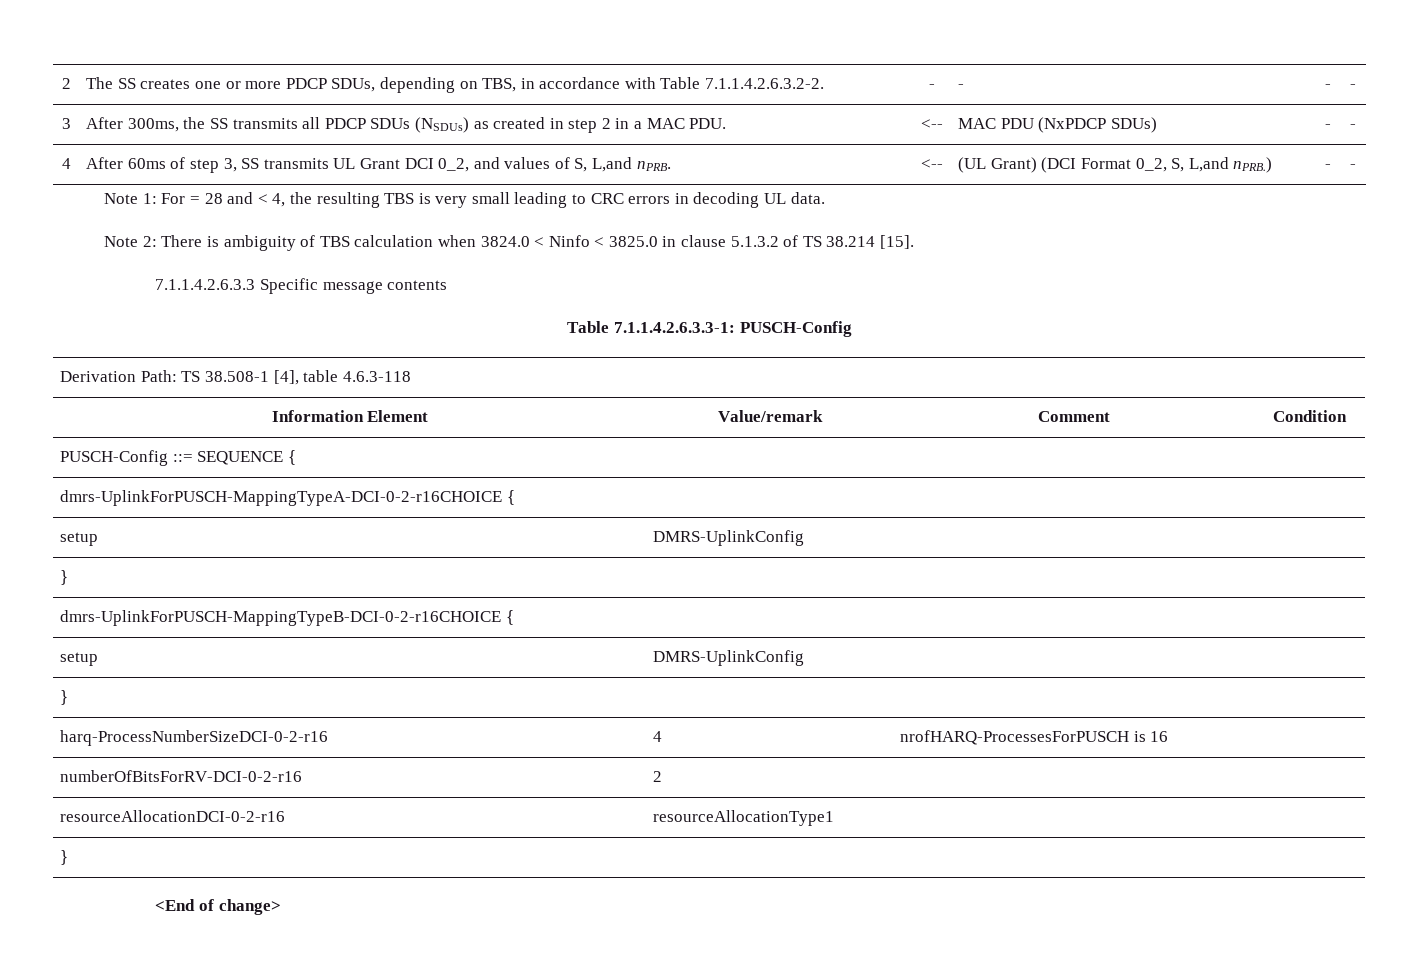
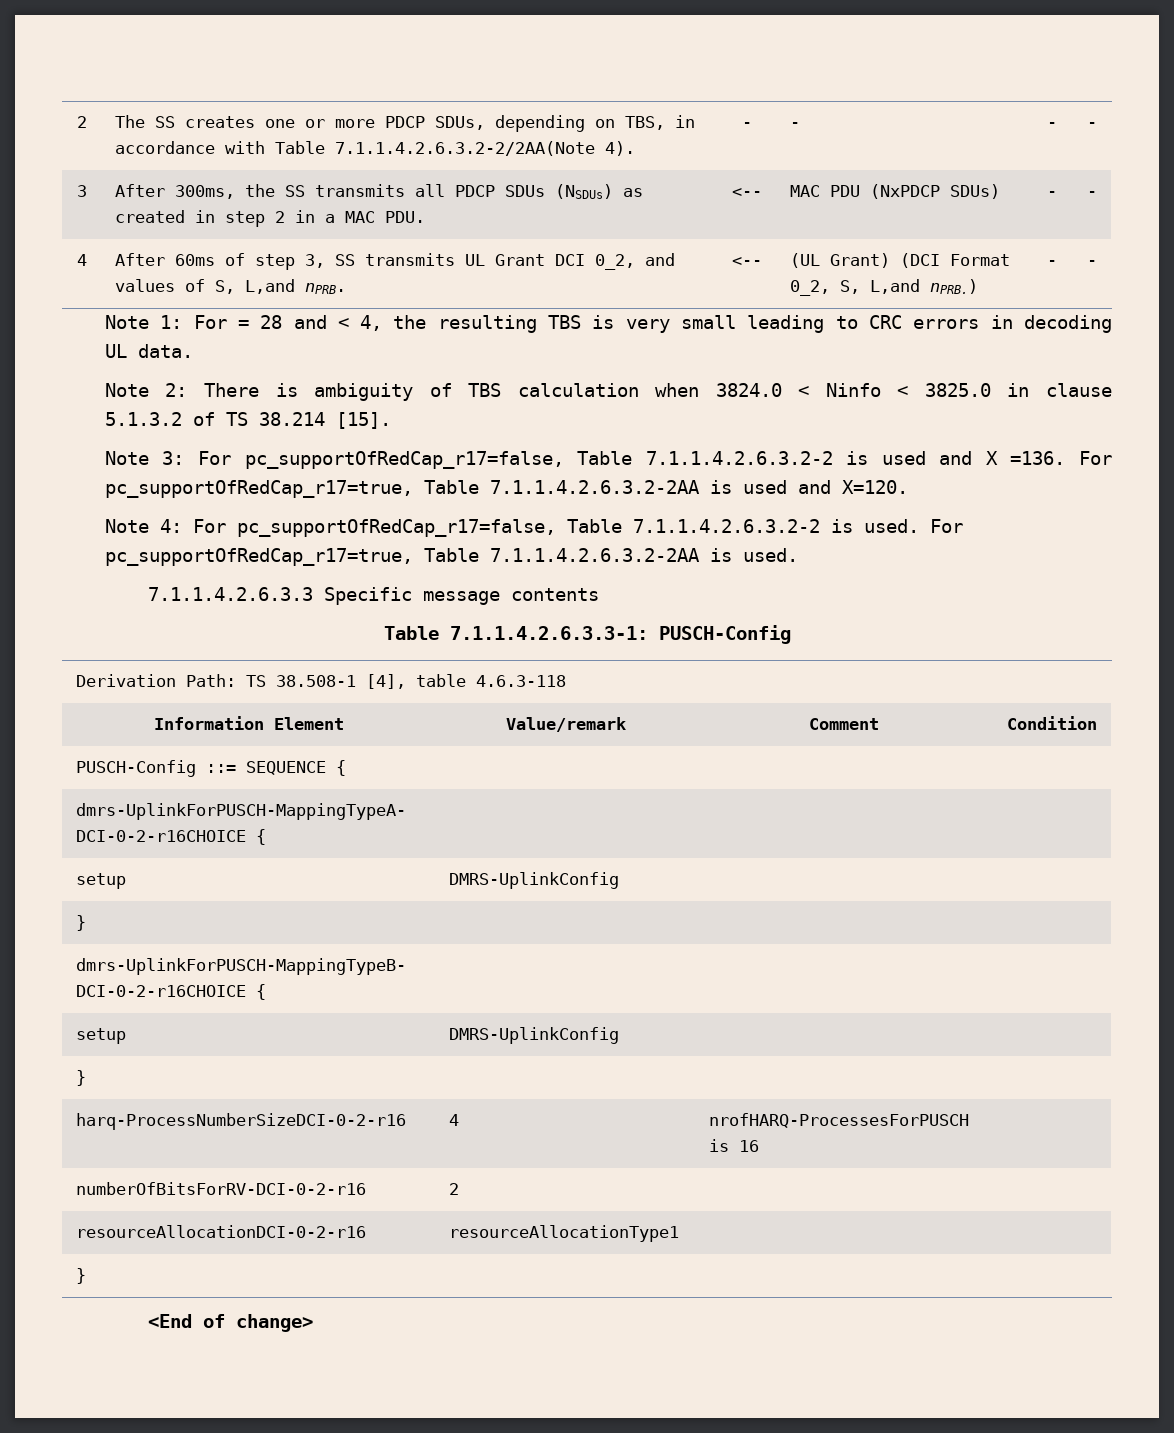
[705,78,825,89] 7.1.1.4.2.6.3.2-2. -> [335,141,636,156] 7.1.1.4.2.6.3.2-2/2AA(Note 4).
(915, 242) none -> [104,451,1112,469] [104,480,908,498] [104,519,963,537] [104,548,798,566] // Note 3: For pc_supportOfRedCap_r17=false, Table 7.1.1.4.2.6.3.2-2 is used and X =136. For pc_supportOfRedCap_r17=true, Table 7.1.1.4.2.6.3.2-2AA is used and X=120. // Note 4: For pc_supportOfRedCap_r17=false, Table 7.1.1.4.2.6.3.2-2 is used. For pc_supportOfRedCap_r17=true, Table 7.1.1.4.2.6.3.2-2AA is used.

